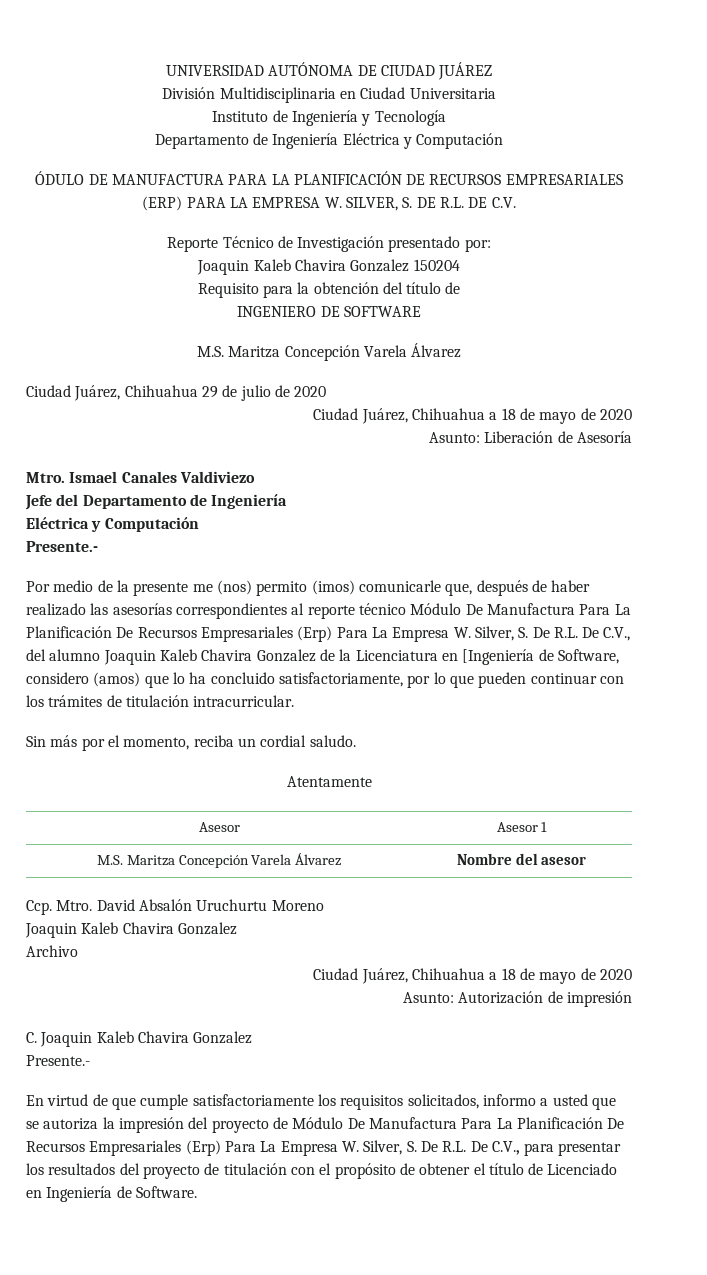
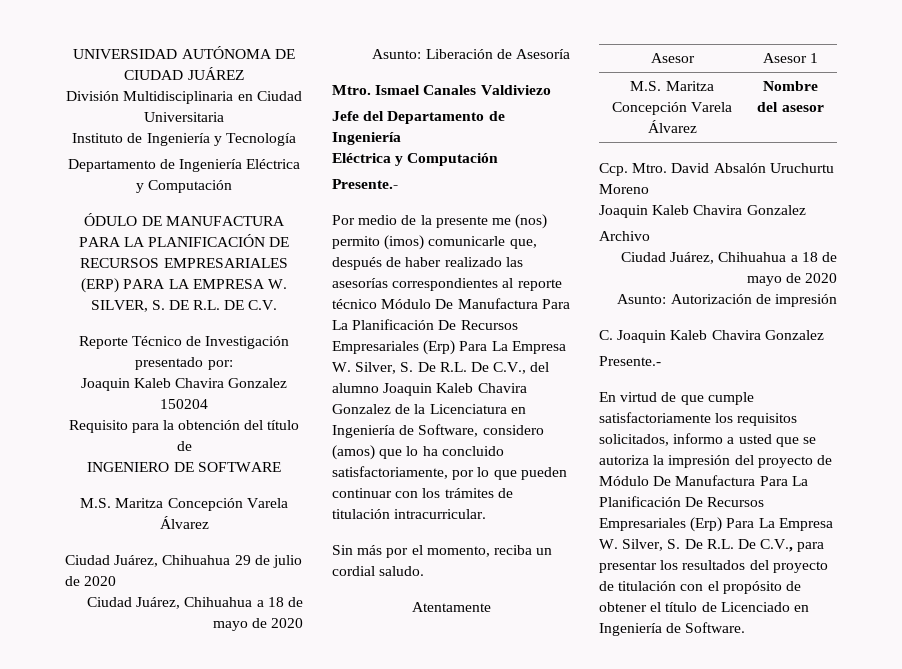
[462,649,535,665] [Ingeniería -> [332,425,395,438] Ingeniería

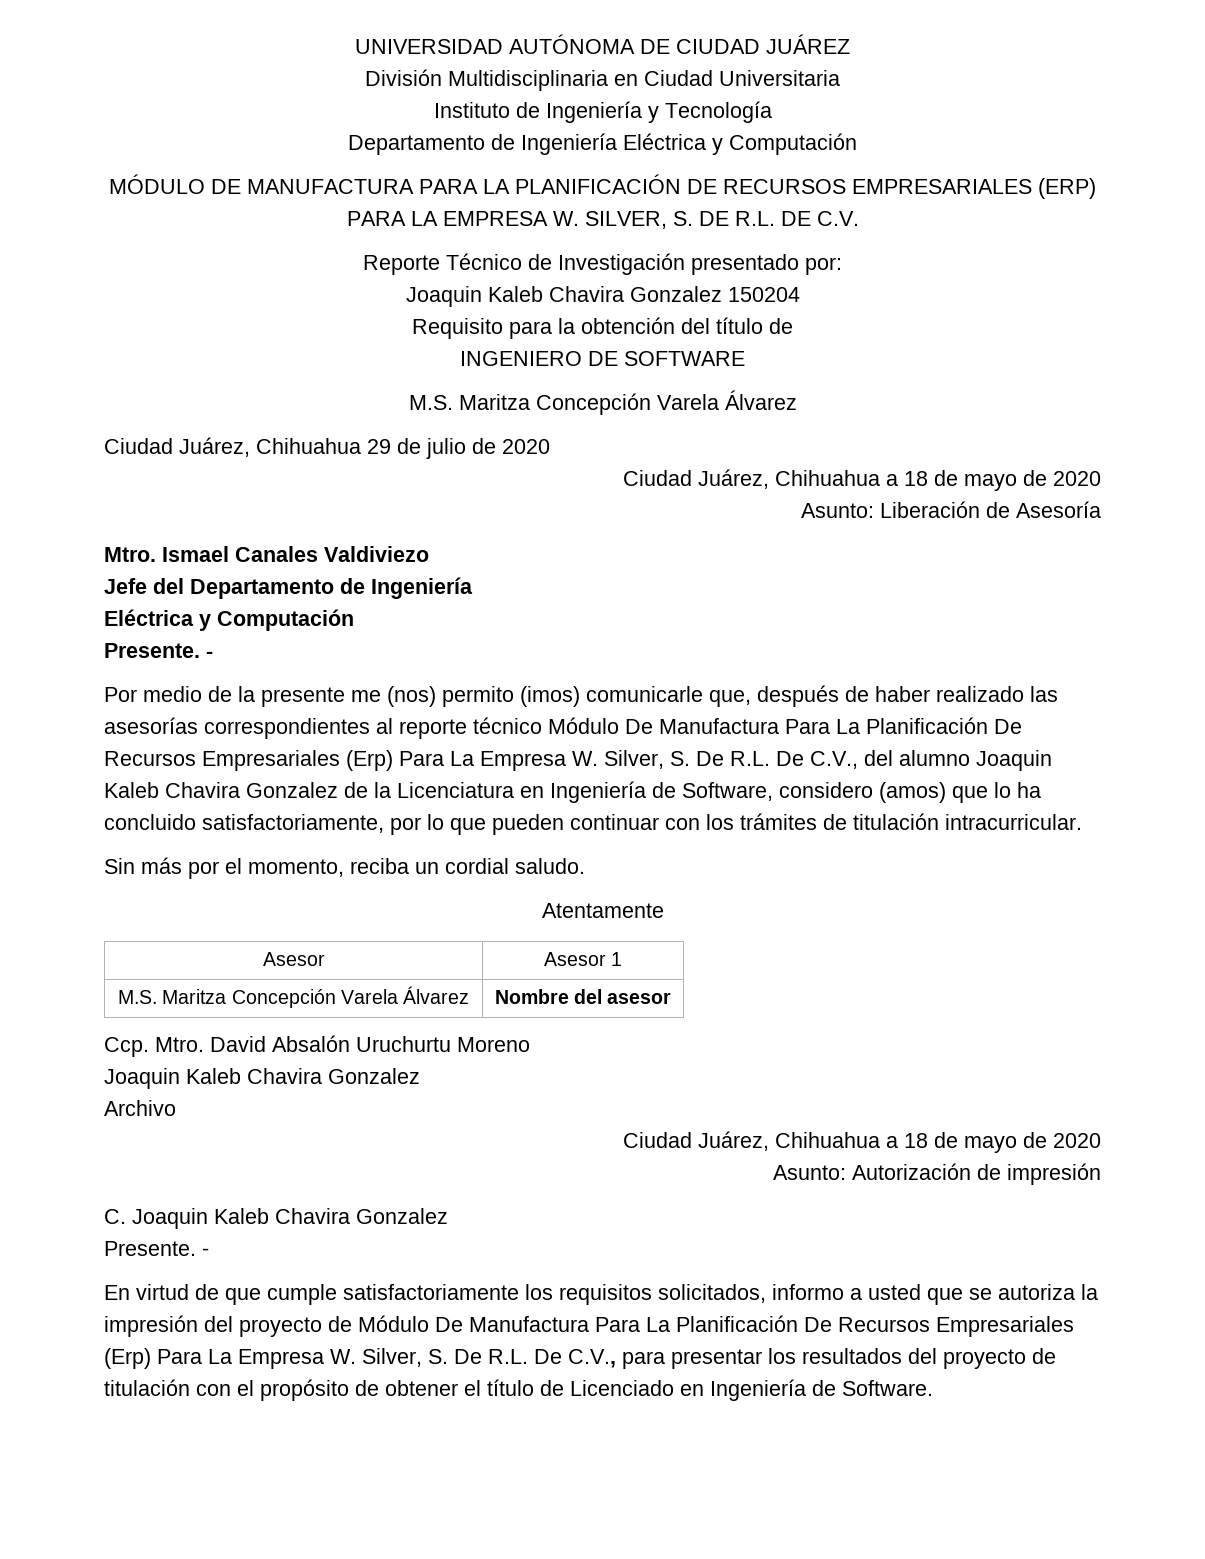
[84,213,138,226] ÓDULO -> [109,174,205,194] MÓDULO
[332,179,398,189] Presente.- -> [104,643,213,658] Presente. -
[599,356,661,366] Presente.- -> [104,1241,209,1256] Presente. -

